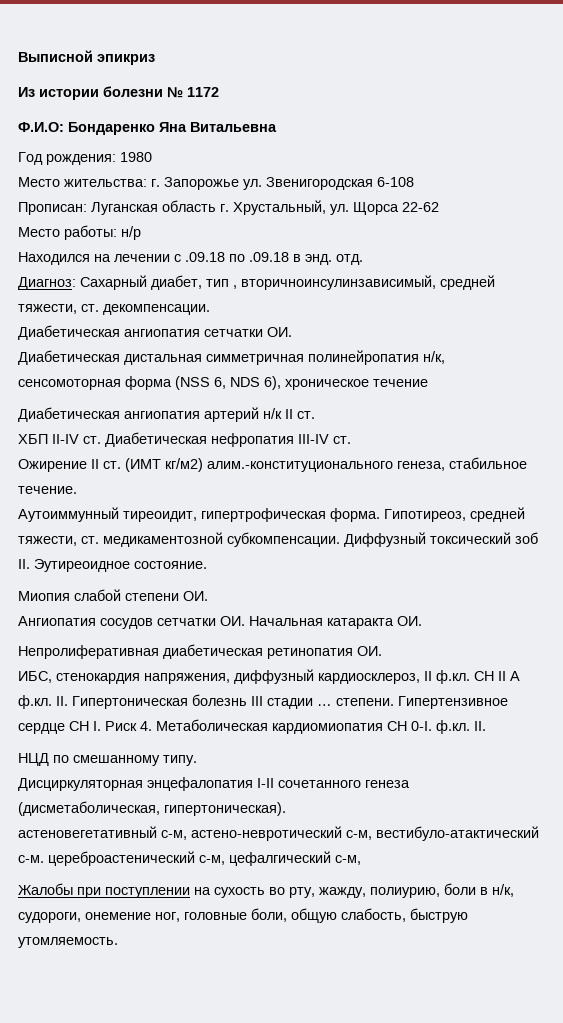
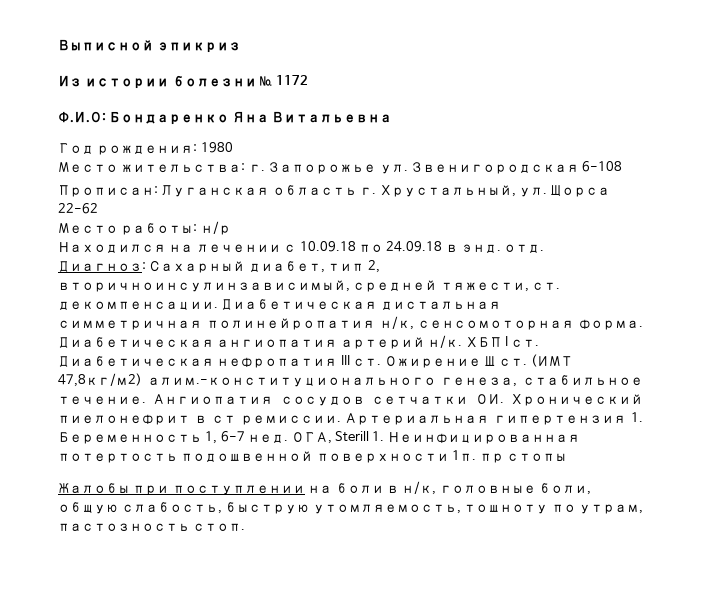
[185,252,289,262] .09.18 по .09.18 -> [299,241,443,252] 10.09.18 по 24.09.18
[233,285,237,289] , -> [367,260,380,273] 2,
[18,325,292,340] // Диабетическая ангиопатия сетчатки ОИ. // -> (218, 305) none
[125,376,428,390] [18,407,315,422] [18,434,79,444] форма (NSS 6, NDS 6), хроническое течение // Диабетическая ангиопатия артерий н/к II ст. // ХБП II-IV -> [579,319,643,330] [58,335,508,349] форма. Диабетическая ангиопатия артерий н/к. ХБП I
[298,434,351,444] [18,459,99,472] III-IV ст. // Ожирение II -> [340,355,496,368] III ст. Ожирение Ш
[165,458,203,472] кг/м2) -> [58,373,142,387] 47,8кг/м2)
[18,507,525,522] [18,532,538,547] [18,559,207,572] [18,589,208,601] [18,616,422,629] [18,644,382,659] [18,669,520,684] [18,694,508,709] [18,719,486,734] [18,753,197,766] [18,777,410,791] [18,801,286,816] [18,826,539,841] [18,851,361,866] [18,883,514,898] [18,912,180,923] // Аутоиммунный тиреоидит, гипертрофическая форма. Гипотиреоз, средней тяжести, ст. медикаментозной субкомпенсации. Диффузный токсический зоб II. Эутиреоидное состояние. // Миопия слабой степени ОИ. // Ангиопатия сосудов сетчатки ОИ. Начальная катаракта ОИ. // Непролиферативная диабетическая ретинопатия ОИ. // ИБС, стенокардия напряжения, диффузный кардиосклероз, II ф.кл. СН II А ф.кл. II. Гипертоническая болезнь III стадии … степени. Гипертензивное сердце СН I. Риск 4. Метаболическая кардиомиопатия СН 0-I. ф.кл. II. // НЦД по смешанному типу. // Дисциркуляторная энцефалопатия I-II сочетанного генеза (дисметаболическая, гипертоническая). // астеновегетативный с-м, астено-невротический с-м, вестибуло-атактический с-м. цереброастенический с-м, цефалгический с-м, // Жалобы при поступлении на сухость во рту, жажду, полиурию, боли в н/к, судороги, онемение ног, -> [153,394,643,406] [58,412,643,425] [58,431,580,444] [58,450,567,463] [58,481,437,495] Ангиопатия сосудов сетчатки ОИ. Хронический пиелонефрит в ст ремиссии. Артериальная гипертензия 1. Беременность 1, 6-7 нед. ОГА, Sterill 1. Неинфицированная потертость подошвенной поверхности 1п. пр стопы // Жалобы при поступлении на боли в н/к,
[18,937,118,948] утомляемость. -> [312,504,643,514] [58,523,246,531] утомляемость, тошноту по утрам, пастозность стоп.

